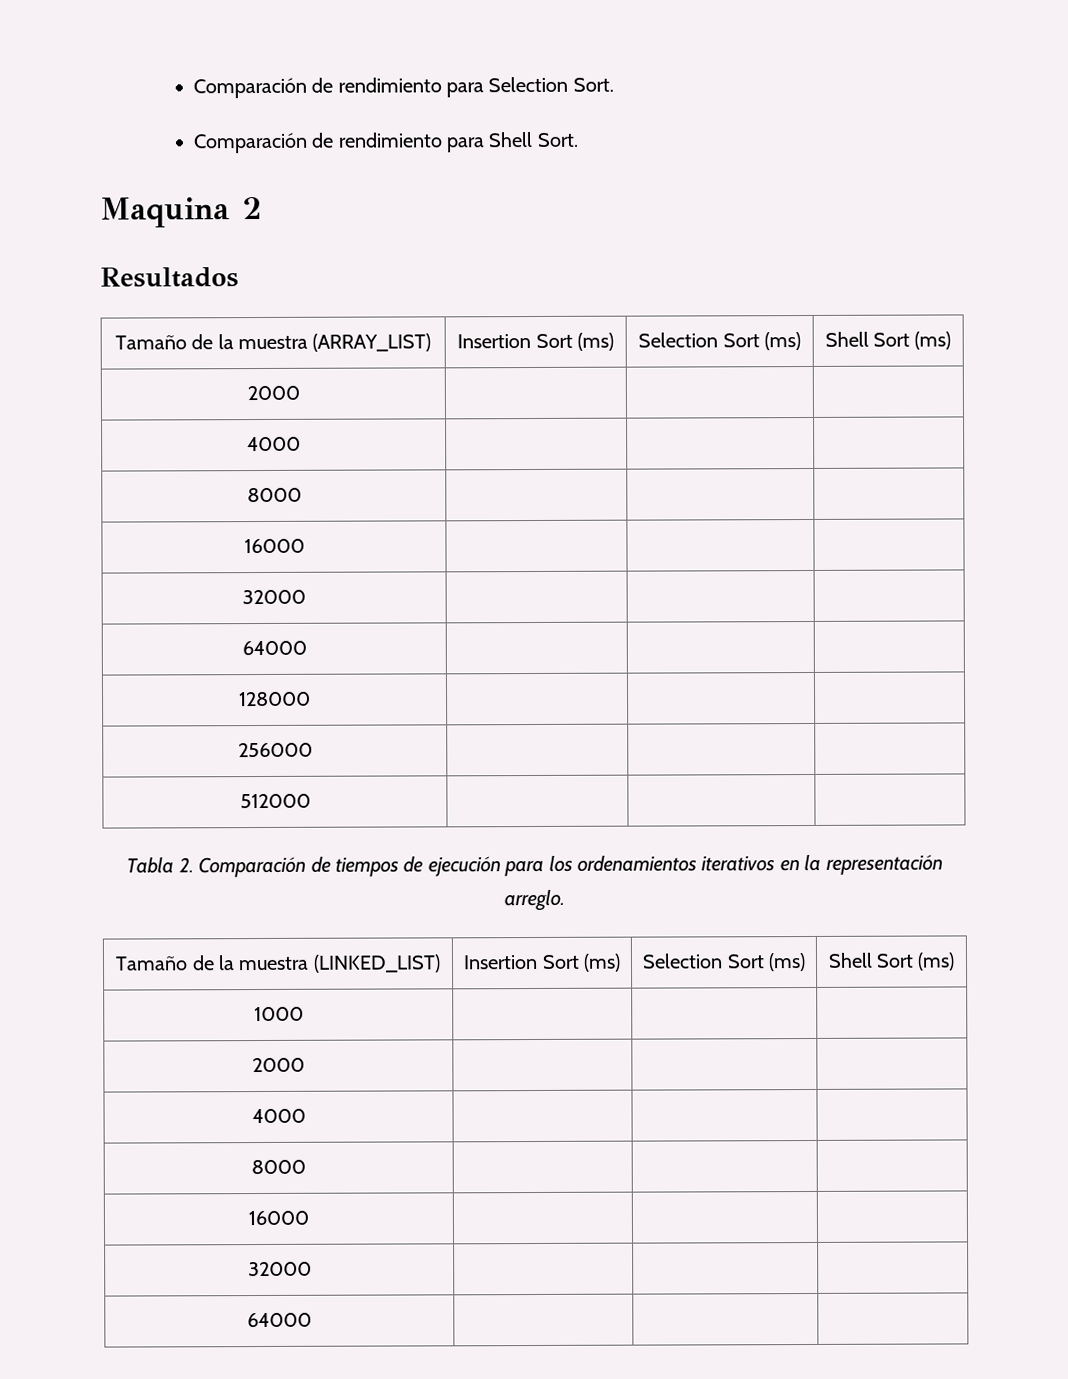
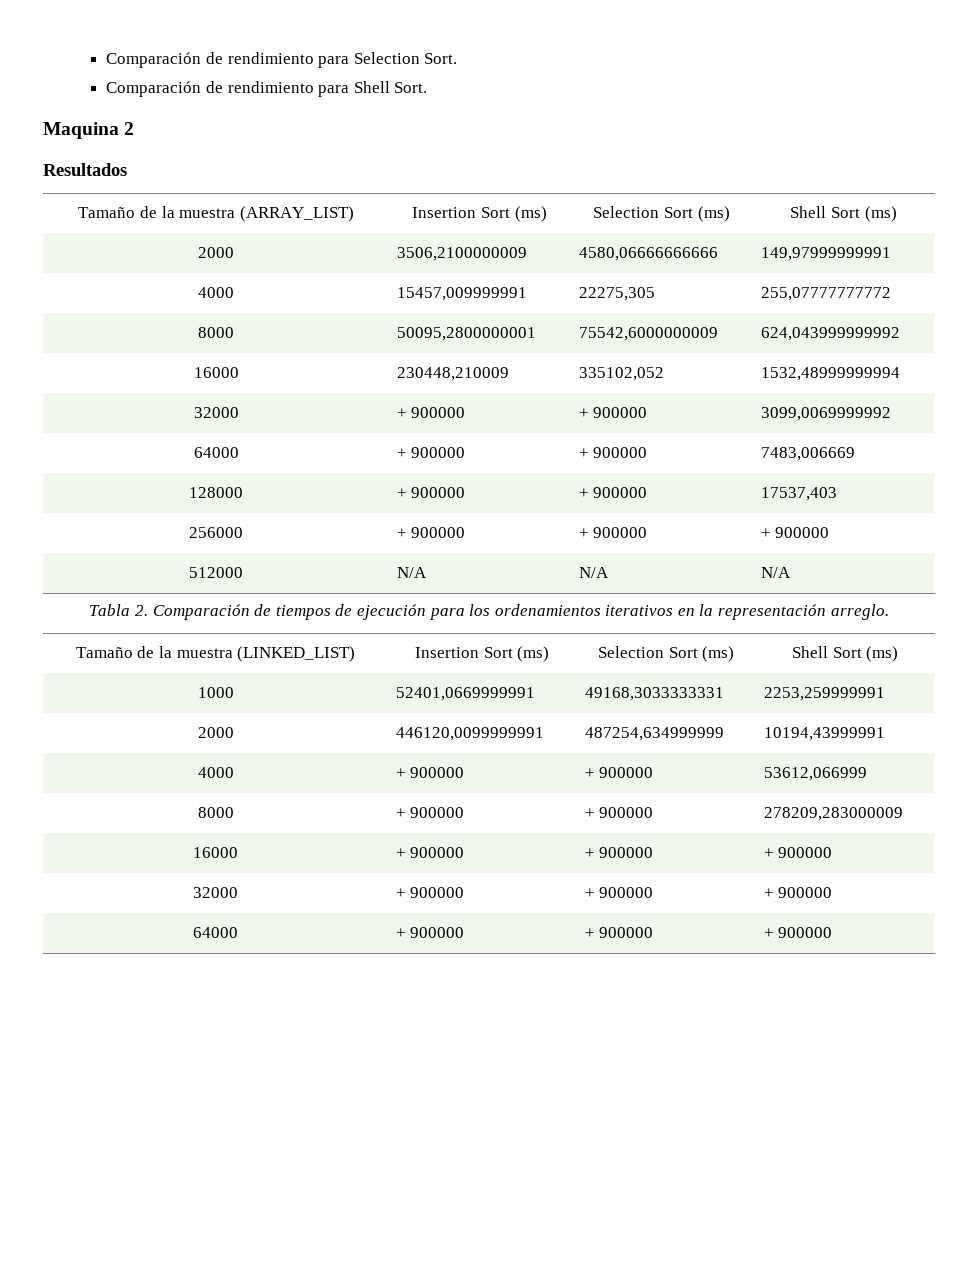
[247,436,301,452] [246,487,302,503] [243,538,305,554] [242,589,306,605] [241,640,307,656] [239,691,311,707] [237,742,313,758] [239,793,311,809] | | // 4000 | | | // 8000 | | | // 16000 | | | // 32000 | | | // 64000 | | | // 128000 | | | // 256000 | | | // 512000 | | | -> [396,247,527,261] [578,247,718,261] [760,247,891,261] [198,287,234,298] [396,287,527,301] [578,287,655,301] [760,287,891,301] [198,327,234,338] [396,327,536,341] [578,327,718,341] [760,327,900,341] [193,367,239,378] [396,367,509,381] [578,367,664,381] [760,367,900,381] [193,407,239,418] [396,407,466,418] [578,407,648,418] [760,407,891,421] [193,447,239,458] [396,447,466,458] [578,447,648,458] [760,447,855,461] [189,487,243,498] [396,487,466,498] [578,487,648,498] [760,487,837,501] [189,527,243,538] [396,527,466,538] [578,527,648,538] [760,527,830,538] [189,567,243,578] [396,567,427,578] [578,567,609,578] [760,567,791,578] 3506,2100000009 | 4580,06666666666 | 149,97999999991 // 4000 | 15457,009999991 | 22275,305 | 255,07777777772 // 8000 | 50095,2800000001 | 75542,6000000009 | 624,043999999992 // 16000 | 230448,210009 | 335102,052 | 1532,48999999994 // 32000 | + 900000 | + 900000 | 3099,0069999992 // 64000 | + 900000 | + 900000 | 7483,006669 // 128000 | + 900000 | + 900000 | 17537,403 // 256000 | + 900000 | + 900000 | + 900000 // 512000 | N/A | N/A | N/A
[252,1057,305,1073] [251,1108,306,1124] [251,1159,306,1175] [248,1210,309,1226] [247,1261,312,1277] [247,1312,312,1328] | | // 2000 | | | // 4000 | | | // 8000 | | | // 16000 | | | // 32000 | | | // 64000 | | | -> [395,687,535,701] [584,687,724,701] [763,687,885,701] [197,727,234,738] [395,727,544,741] [584,727,724,741] [763,727,885,741] [197,767,234,778] [395,767,465,778] [584,767,654,778] [763,767,867,781] [197,807,234,818] [395,807,465,818] [584,807,654,818] [763,807,903,821] [193,847,238,858] [395,847,465,858] [584,847,654,858] [763,847,833,858] [193,887,238,898] [395,887,465,898] [584,887,654,898] [763,887,833,898] [193,927,238,938] [395,927,465,938] [584,927,654,938] [763,927,833,938] 52401,0669999991 | 49168,3033333331 | 2253,259999991 // 2000 | 446120,0099999991 | 487254,634999999 | 10194,43999991 // 4000 | + 900000 | + 900000 | 53612,066999 // 8000 | + 900000 | + 900000 | 278209,283000009 // 16000 | + 900000 | + 900000 | + 900000 // 32000 | + 900000 | + 900000 | + 900000 // 64000 | + 900000 | + 900000 | + 900000

